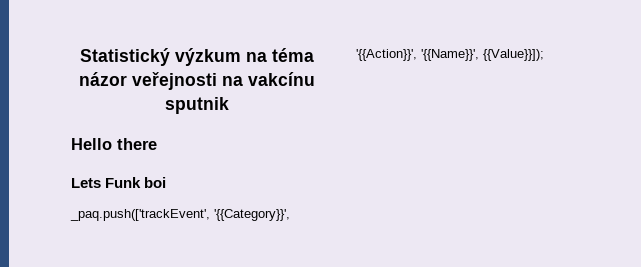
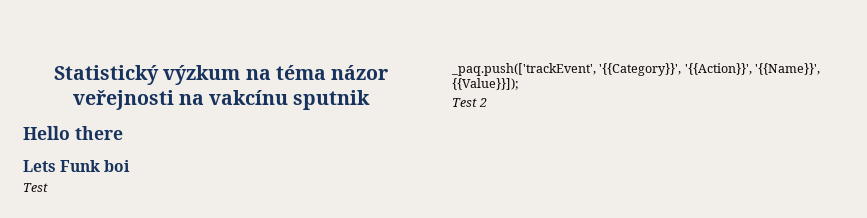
(167, 182) none -> [23,183,48,192] // Test
(544, 55) none -> [452,98,488,107] // Test 2

